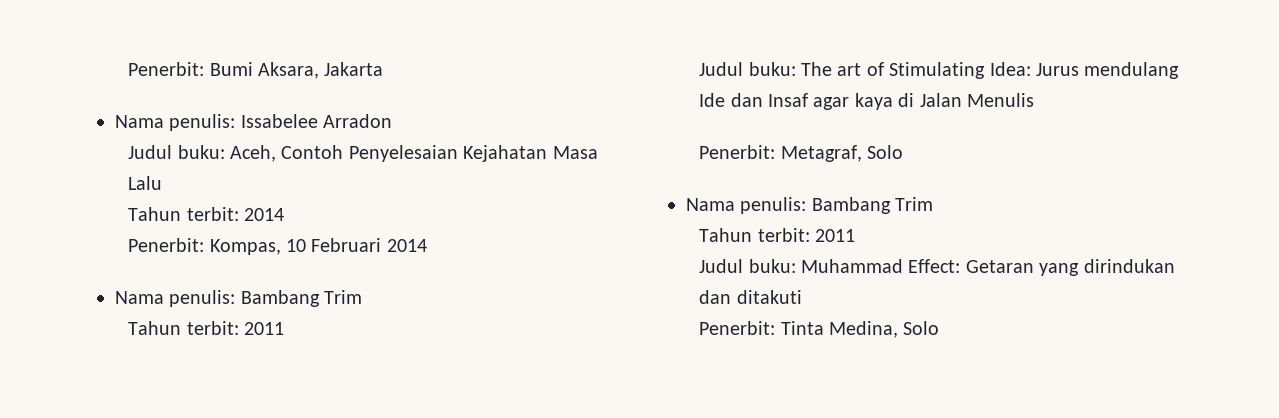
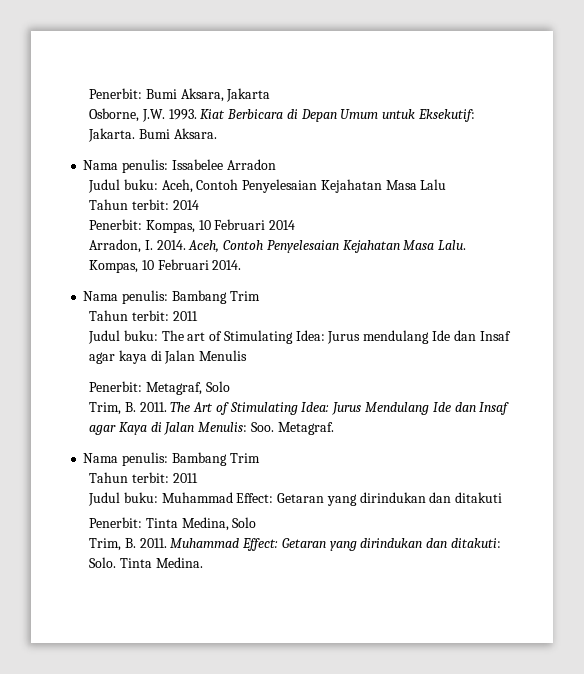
(384, 69) none -> [88,108,475,122] [87,128,217,142] // Osborne, J.W. 1993. Kiat Berbicara di Depan Umum untuk Eksekutif: Jakarta. Bumi Aksara.
(427, 245) none -> [88,239,467,253] [88,259,242,273] // Arradon, I. 2014. Aceh, Contoh Penyelesaian Kejahatan Masa Lalu. Kompas, 10 Februari 2014.
(904, 152) none -> [88,402,510,415] [88,422,334,435] // Trim, B. 2011. The Art of Stimulating Idea: Jurus Mendulang Ide dan Insaf agar Kaya di Jalan Menulis: Soo. Metagraf.
(940, 328) none -> [88,538,501,551] [88,557,203,568] // Trim, B. 2011. Muhammad Effect: Getaran yang dirindukan dan ditakuti: Solo. Tinta Medina.

